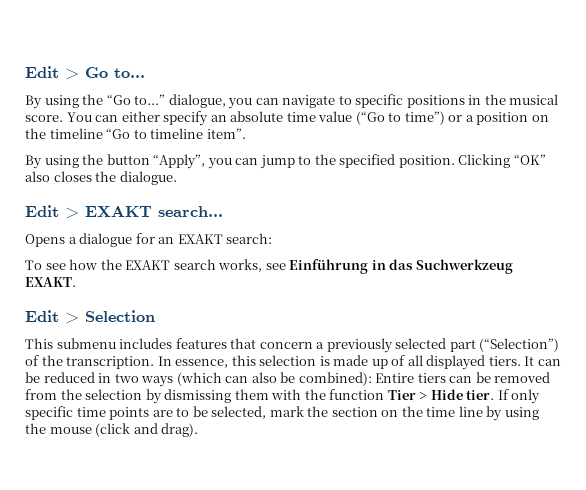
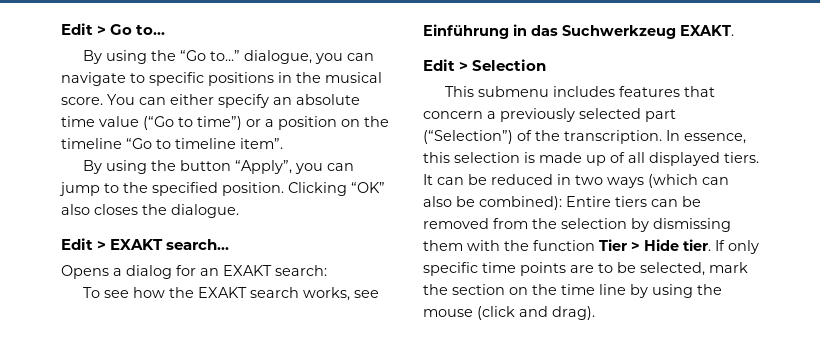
[79,233,133,247] dialogue -> [126,265,172,279] dialog

